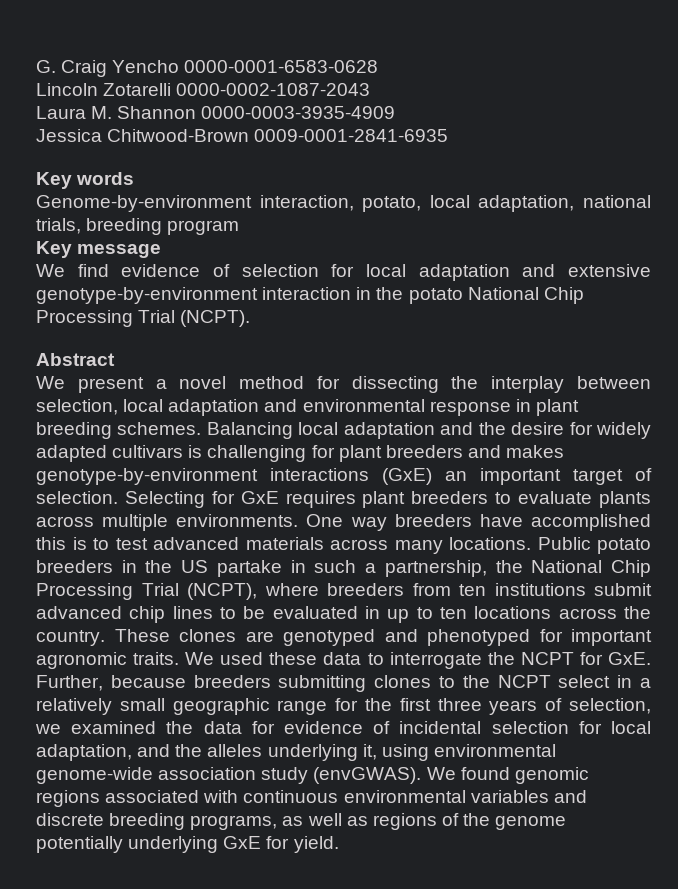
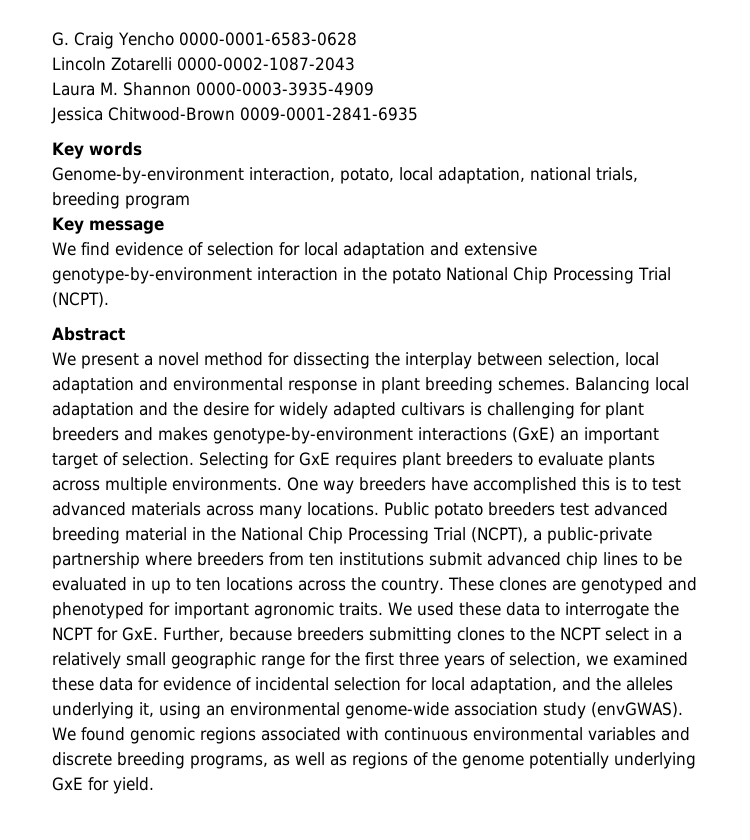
[121,560,487,577] in the US partake in such a partnership, -> [560,502,668,516] [52,527,206,544] test advanced breeding material in
(257, 591) none -> [532,527,652,544] [52,552,140,569] a public-private partnership
[166,721,194,734] the -> [52,677,94,691] these
(429, 752) none -> [206,705,225,716] an

